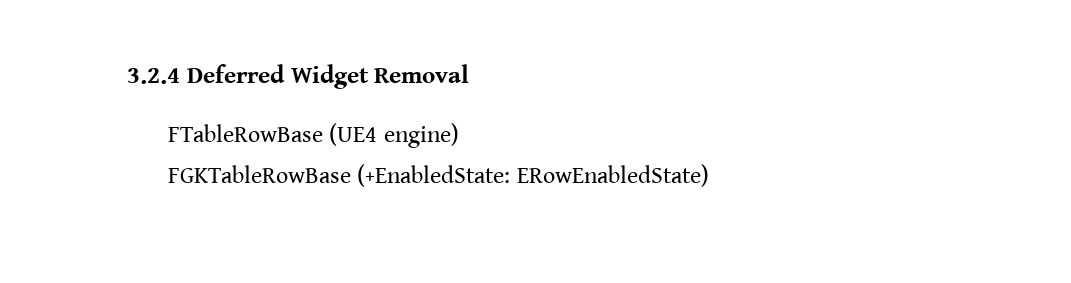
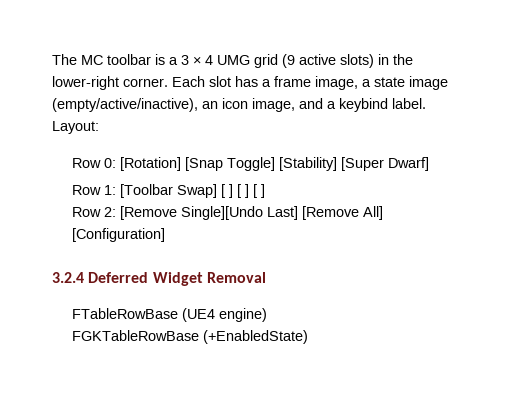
(127, 76) none -> [52,54,413,68] [52,76,448,90] [52,98,426,112] [52,121,99,134] [71,157,429,171] [71,184,265,198] [71,206,383,220] [71,228,165,242] The MC toolbar is a 3 × 4 UMG grid (9 active slots) in the lower-right corner. Each slot has a frame image, a state image (empty/active/inactive), an icon image, and a keybind label. Layout: // Row 0: [Rotation] [Snap Toggle] [Stability] [Super Dwarf] // Row 1: [Toolbar Swap] [ ] [ ] [ ] // Row 2: [Remove Single][Undo Last] [Remove All] [Configuration] //
[357,164,709,187] (+EnabledState: ERowEnabledState) -> [202,330,308,344] (+EnabledState)

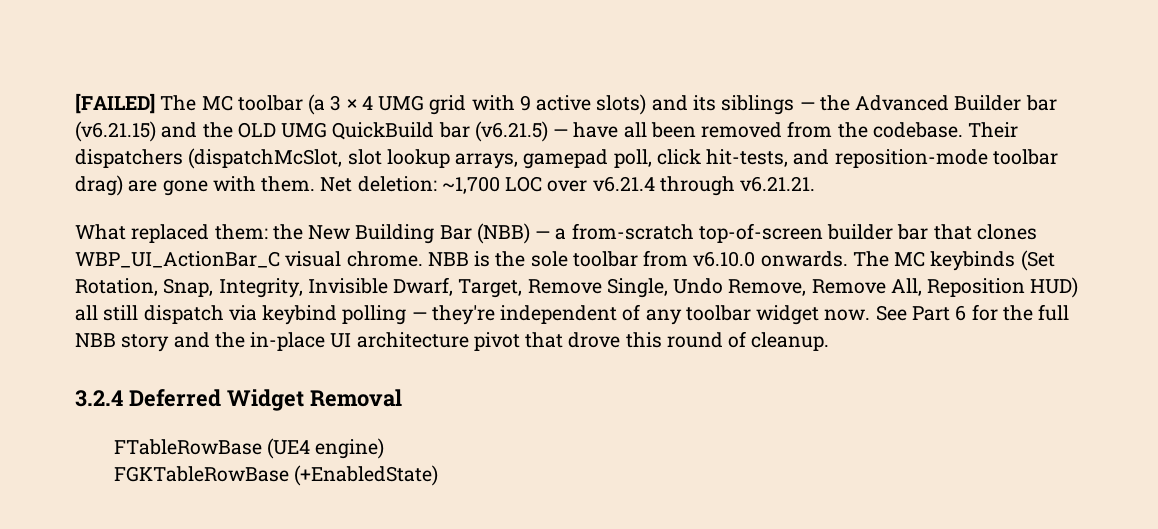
(52, 59) none -> [75,93,155,114] [FAILED]
[155,54,178,65] is a -> [308,94,326,115] (a
[282,54,413,68] [52,76,448,90] [52,98,426,112] [52,121,99,134] [71,157,429,171] [71,184,265,198] [71,206,383,220] [71,228,165,242] (9 active slots) in the lower-right corner. Each slot has a frame image, a state image (empty/active/inactive), an icon image, and a keybind label. Layout: // Row 0: [Rotation] [Snap Toggle] [Stability] [Super Dwarf] // Row 1: [Toolbar Swap] [ ] [ ] [ ] // Row 2: [Remove Single][Undo Last] [Remove All] [Configuration] -> [471,94,1057,115] [75,121,1019,142] [75,148,1058,169] [75,175,816,196] [75,223,1037,244] [75,250,1055,271] [75,277,1079,298] [75,304,1070,325] [75,331,830,352] with 9 active slots) and its siblings — the Advanced Builder bar (v6.21.15) and the OLD UMG QuickBuild bar (v6.21.5) — have all been removed from the codebase. Their dispatchers (dispatchMcSlot, slot lookup arrays, gamepad poll, click hit-tests, and reposition-mode toolbar drag) are gone with them. Net deletion: ~1,700 LOC over v6.21.4 through v6.21.21. // What replaced them: the New Building Bar (NBB) — a from-scratch top-of-screen builder bar that clones WBP_UI_ActionBar_C visual chrome. NBB is the sole toolbar from v6.10.0 onwards. The MC keybinds (Set Rotation, Snap, Integrity, Invisible Dwarf, Target, Remove Single, Undo Remove, Remove All, Reposition HUD) all still dispatch via keybind polling — they're independent of any toolbar widget now. See Part 6 for the full NBB story and the in-place UI architecture pivot that drove this round of cleanup.

